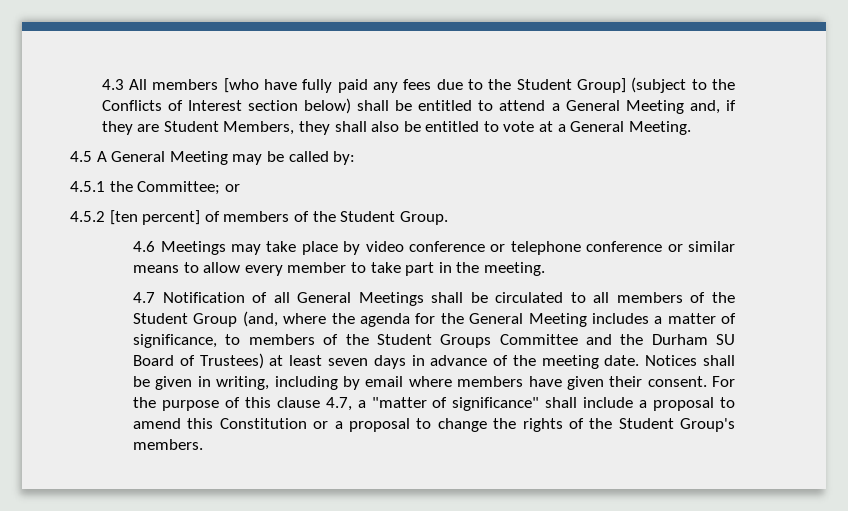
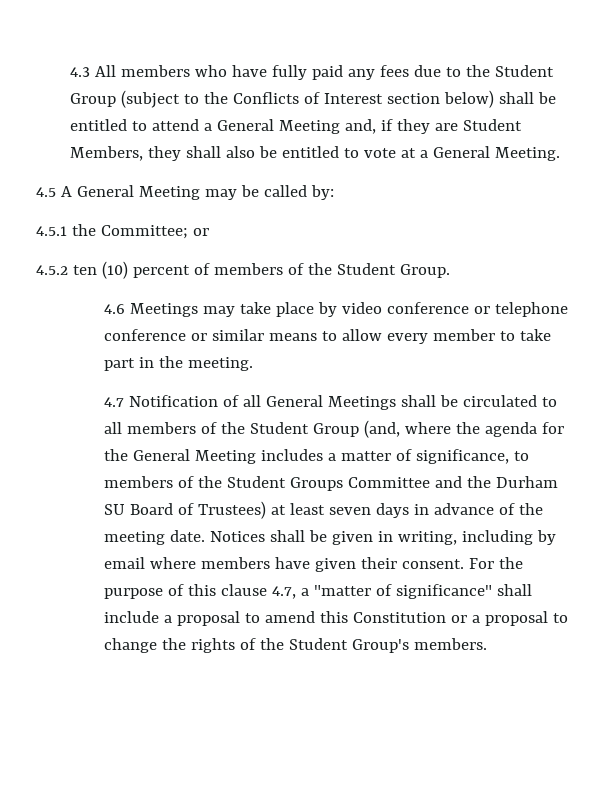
[223,78,259,93] [who -> [195,65,228,77] who
[576,78,626,93] Group] -> [70,93,117,107] Group
[109,210,201,225] [ten percent] -> [72,261,190,279] ten (10) percent

